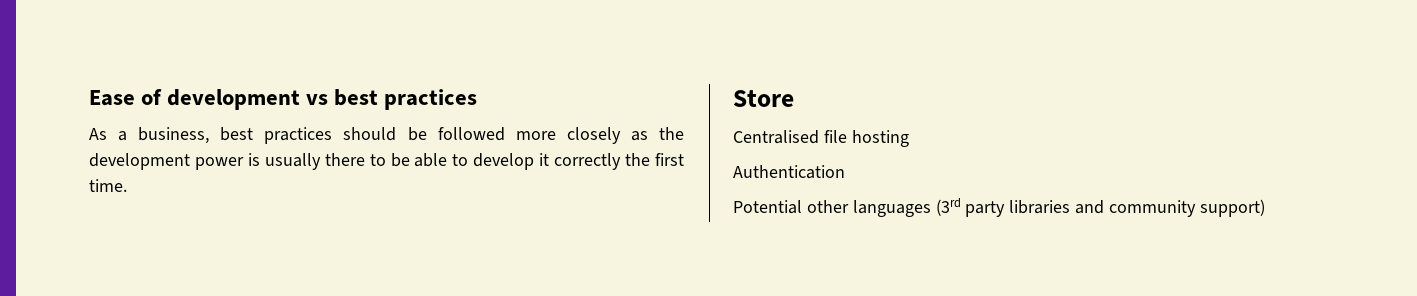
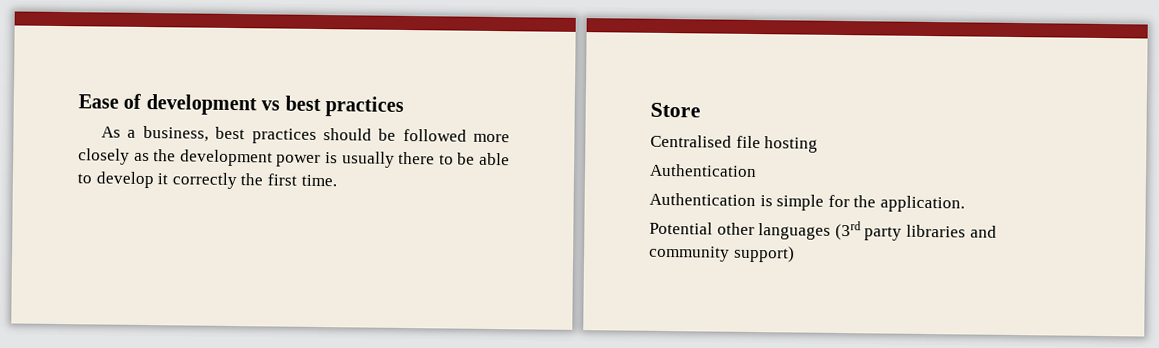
(845, 172) none -> [649,192,965,213] // Authentication is simple for the application.

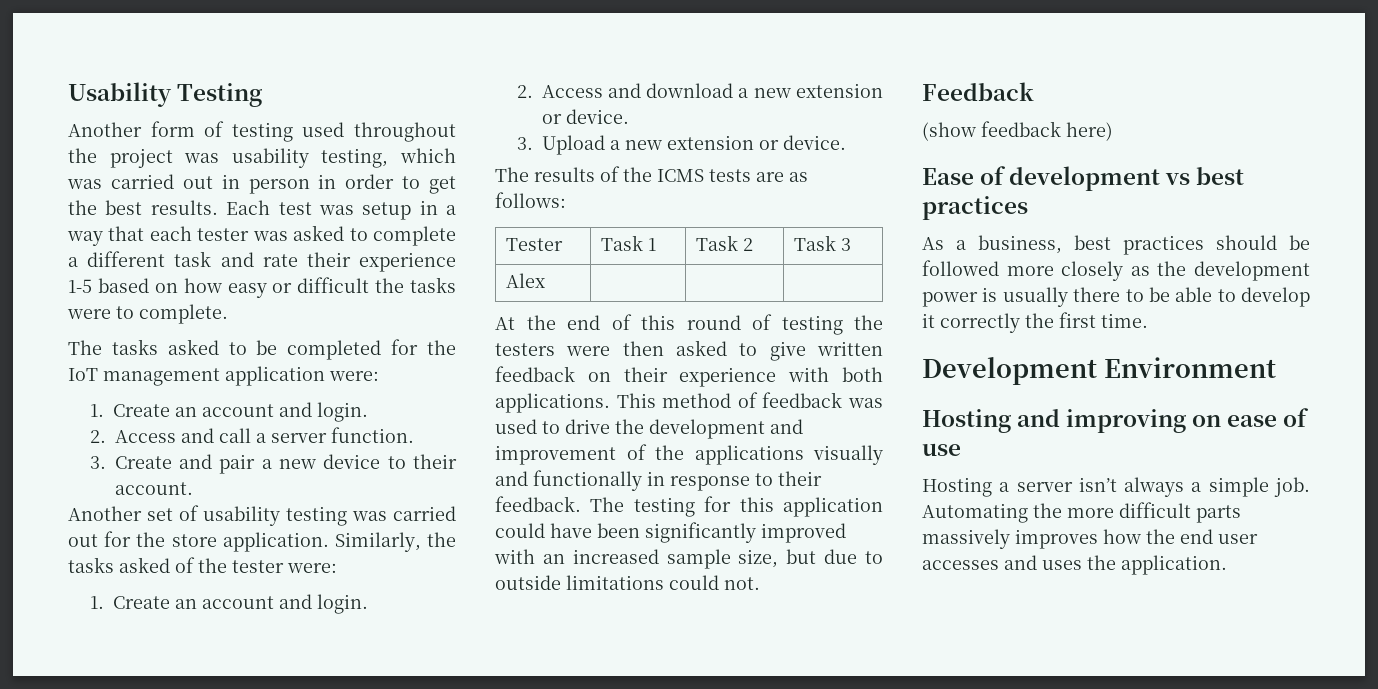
(78, 101) none -> [68,82,263,107] [68,121,456,142] [68,148,456,168] [67,174,456,194] [68,200,456,220] [67,225,456,246] [68,251,456,272] [68,277,456,298] [67,304,228,324] [68,339,456,360] [68,366,379,386] [89,402,368,422] [89,427,414,443] [89,454,457,474] [114,482,193,495] [68,505,456,526] [68,531,456,552] [68,557,337,573] [89,594,368,614] [516,83,883,98] [541,109,629,124] [516,135,846,155] [495,166,808,182] [495,192,566,208] [506,238,564,251] [601,235,657,251] [696,235,754,251] [794,235,852,251] [506,273,546,288] [495,314,883,335] [495,340,883,361] [495,366,883,387] [495,392,883,413] [495,419,803,439] [495,444,883,465] [495,470,822,491] [495,496,883,517] [495,522,846,543] [494,549,883,569] [495,575,760,590] [922,82,1034,101] [922,121,1113,141] Usability Testing // Another form of testing used throughout the project was usability testing, which was carried out in person in order to get the best results. Each test was setup in a way that each tester was asked to complete a different task and rate their experience 1-5 based on how easy or difficult the tasks were to complete. // The tasks asked to be completed for the IoT management application were: // 1. Create an account and login. // 2. Access and call a server function. // 3. Create and pair a new device to their account. // Another set of usability testing was carried out for the store application. Similarly, the tasks asked of the tester were: // 1. Create an account and login. // 2. Access and download a new extension or device. // 3. Upload a new extension or device. // The results of the ICMS tests are as follows: // Tester | Task 1 | Task 2 | Task 3 // Alex | | | // At the end of this round of testing the testers were then asked to give written feedback on their experience with both applications. This method of feedback was used to drive the development and improvement of the applications visually and functionally in response to their feedback. The testing for this application could have been significantly improved with an increased sample size, but due to outside limitations could not. // Feedback // (show feedback here) //
[650,102,701,118] [650,134,819,153] [649,163,757,178] [649,192,965,213] [649,220,997,241] [649,245,795,263] Store // Centralised file hosting // Authentication // Authentication is simple for the application. // Potential other languages (3rd party libraries and community support) -> [922,357,1276,385] [922,408,1310,433] [922,443,961,456] [922,477,1310,497] [922,502,1241,523] [922,529,1258,549] [922,555,1227,575] Development Environment // Hosting and improving on ease of use // Hosting a server isn’t always a simple job. Automating the more difficult parts massively improves how the end user accesses and uses the application.

